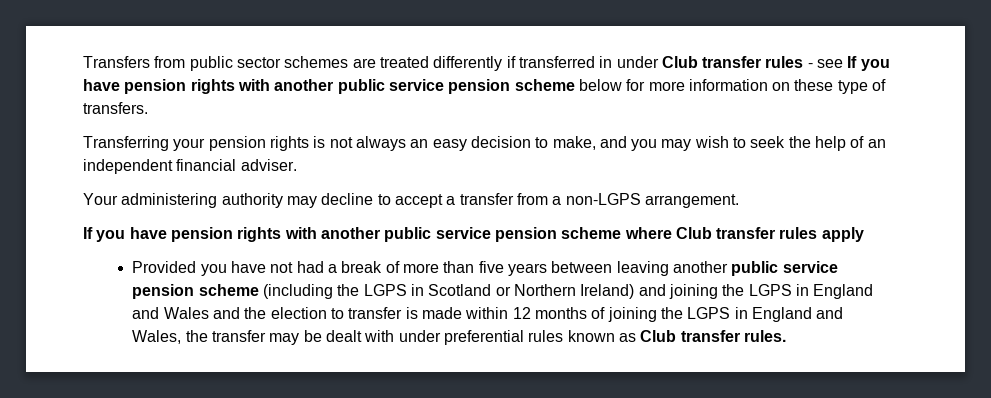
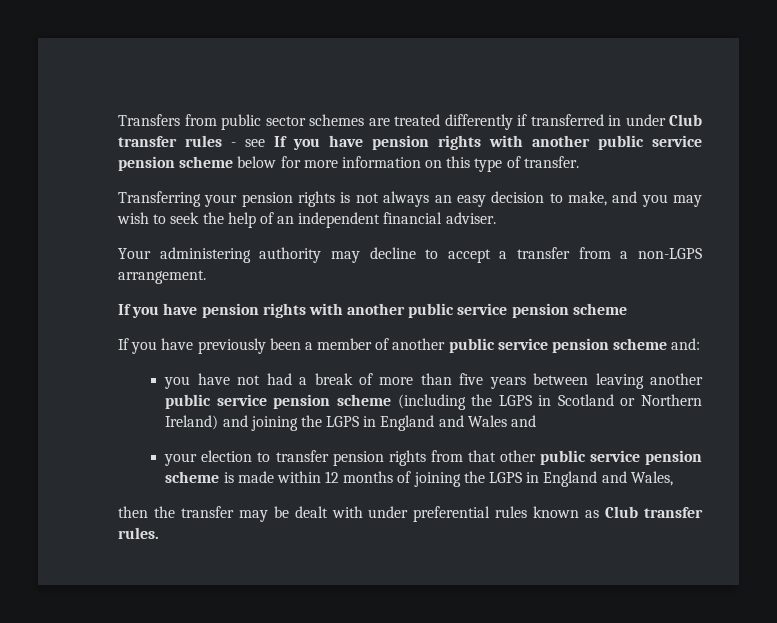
[794,79,834,91] these -> [446,156,471,168] this
[83,102,148,114] transfers. -> [523,156,579,168] transfer.
[624,227,864,242] [132,261,197,273] where Club transfer rules apply // Provided -> [118,338,701,354] // If you have previously been a member of another public service pension scheme and: //
[244,307,267,319] the -> [164,453,198,466] // your
(403, 313) none -> [332,450,702,466] [165,471,220,483] pension rights from that other public service pension scheme
(182, 337) none -> [118,506,148,518] // then

